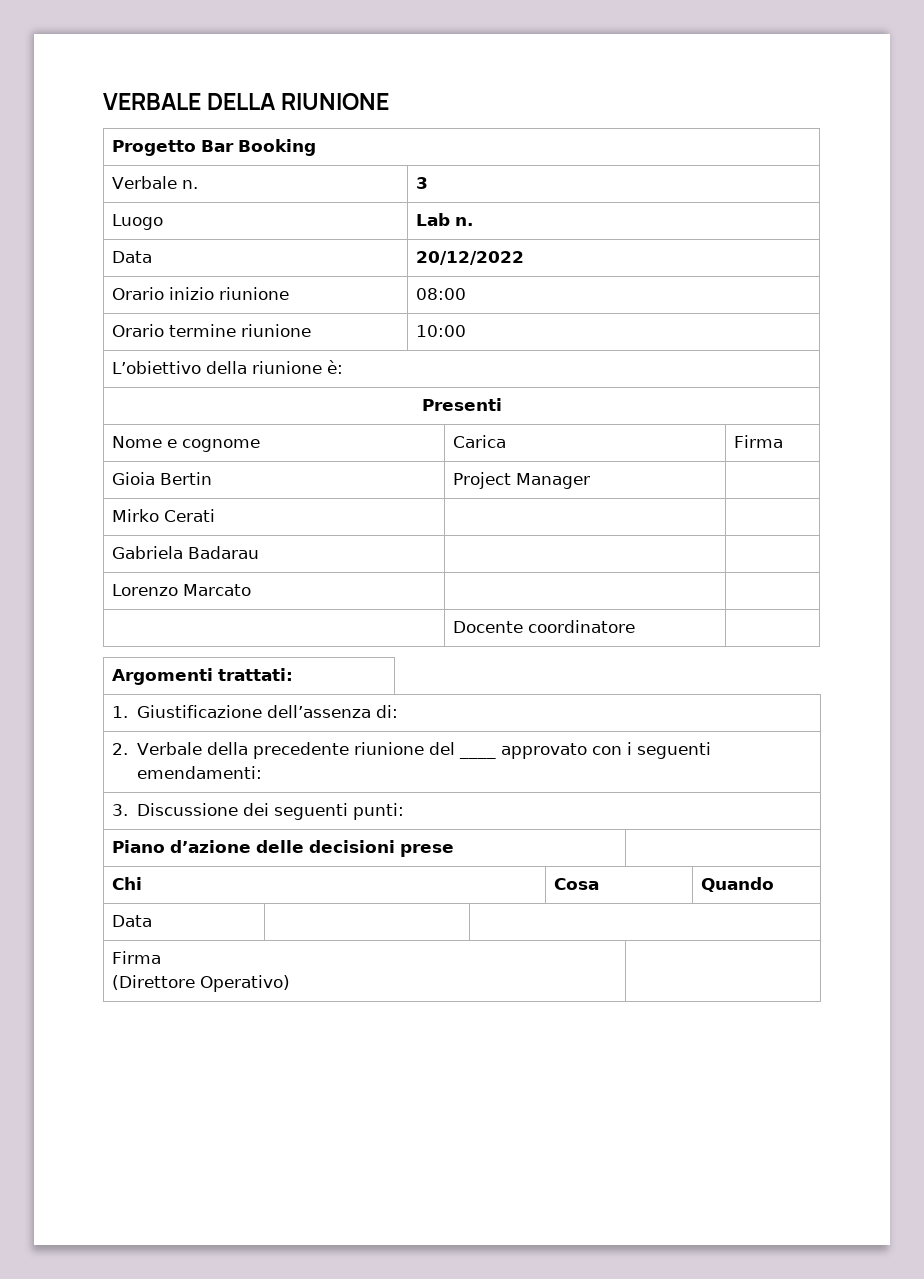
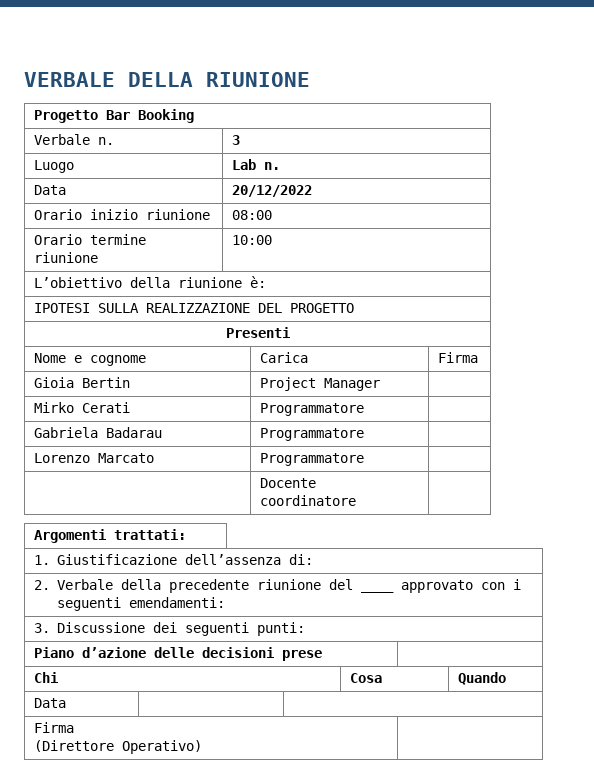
(344, 367) none -> [34,303,355,313] // IPOTESI SULLA REALIZZAZIONE DEL PROGETTO
(216, 515) none -> [260,403,365,416] Programmatore
(260, 552) none -> [260,428,365,441] Programmatore
(252, 590) none -> [260,453,365,466] Programmatore

